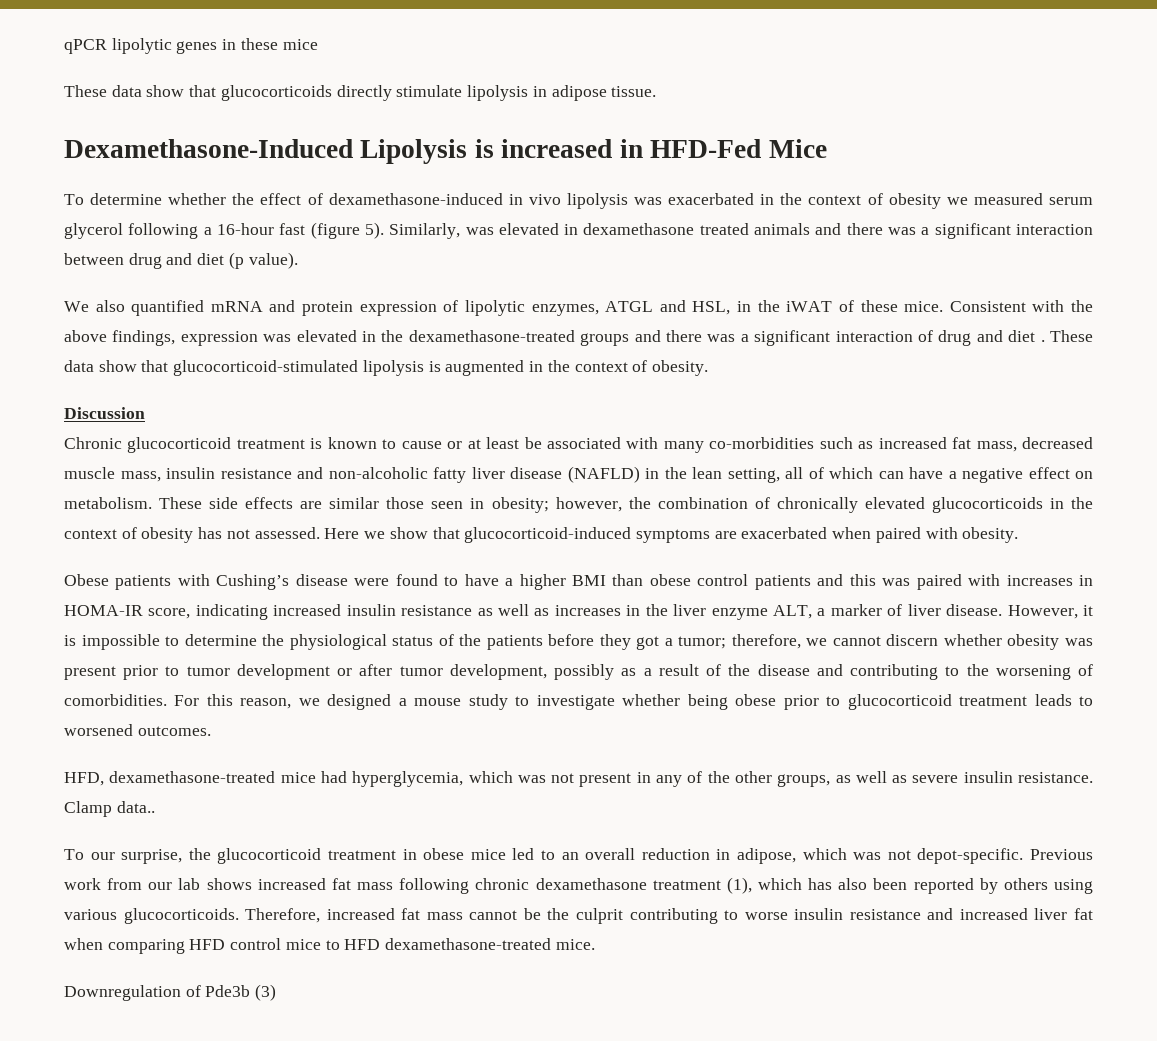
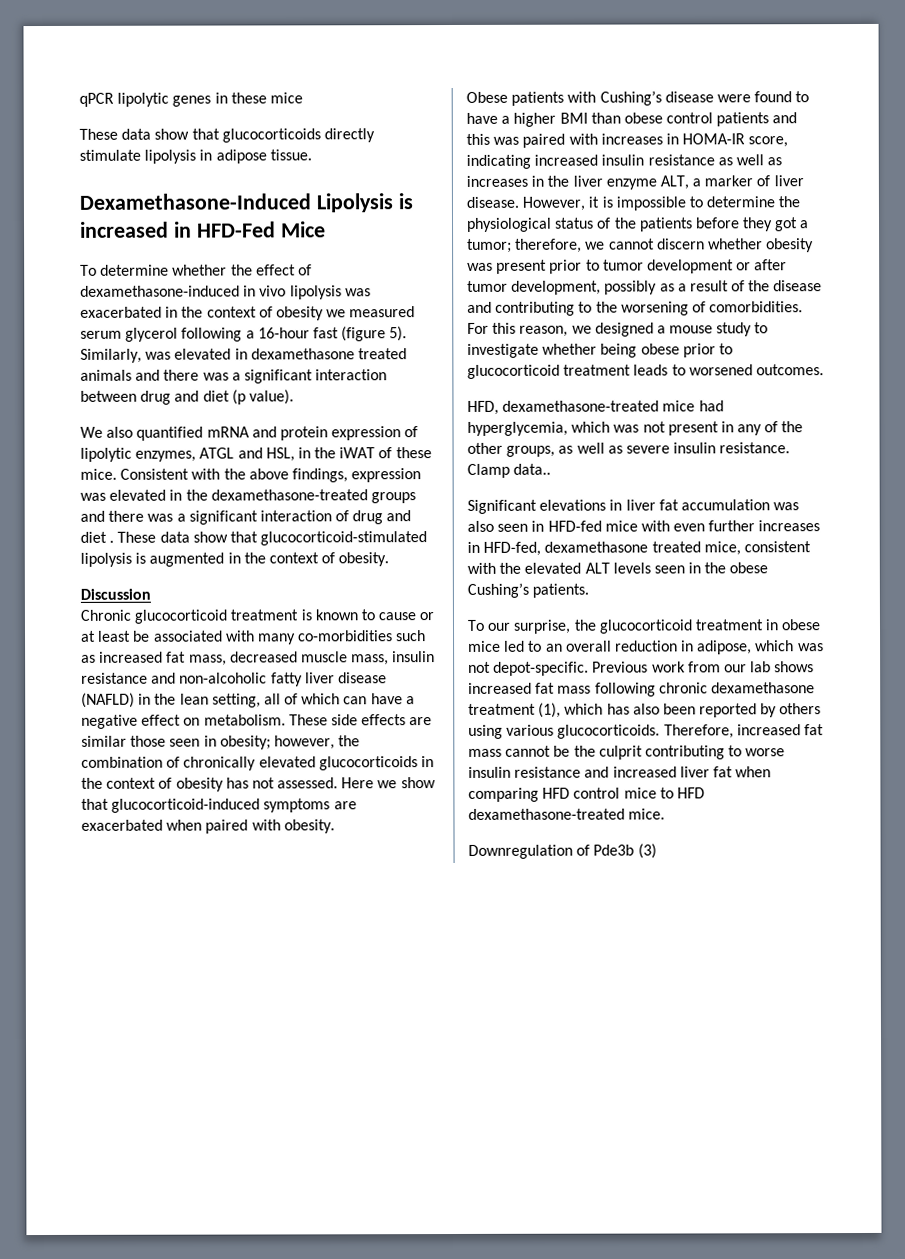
(155, 807) none -> [467,499,800,514] [467,520,821,532] [467,541,811,556] [467,562,769,574] [467,582,590,598] // Significant elevations in liver fat accumulation was also seen in HFD-fed mice with even further increases in HFD-fed, dexamethasone treated mice, consistent with the elevated ALT levels seen in the obese Cushing’s patients.

